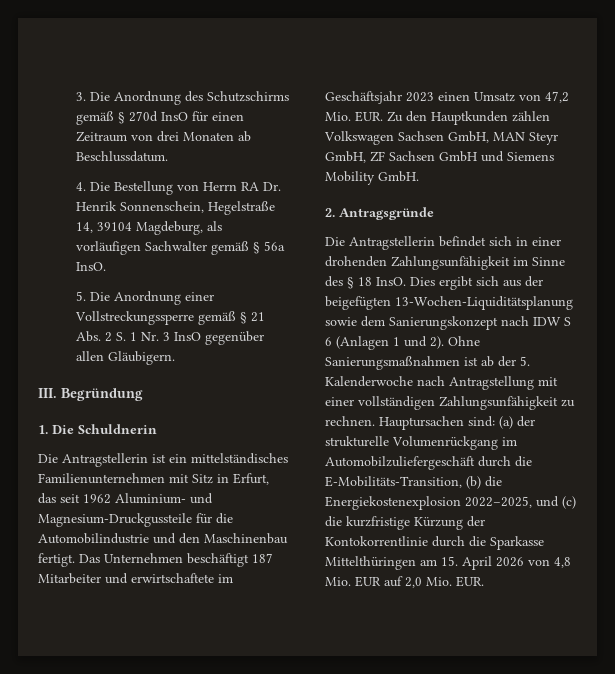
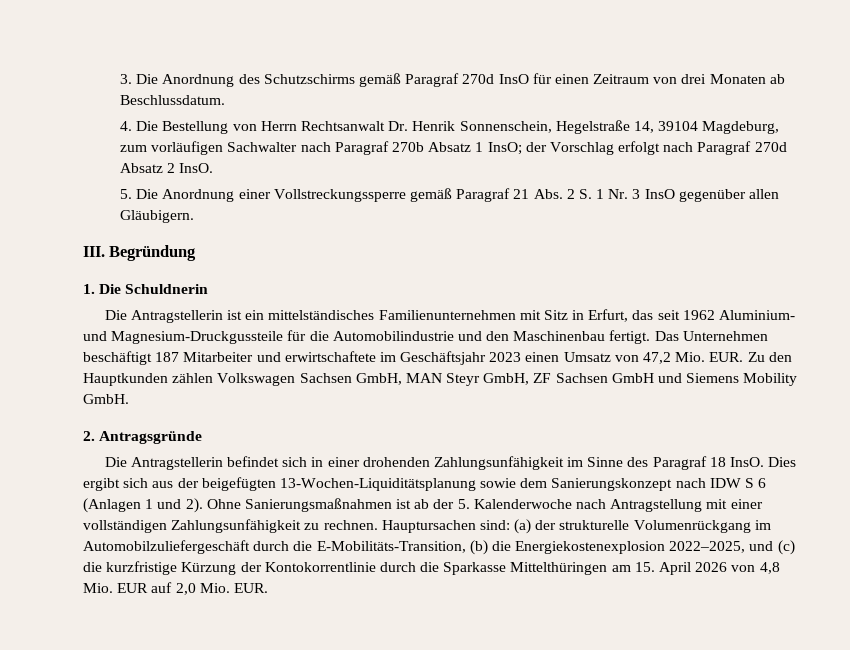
[118,112,126,124] § -> [405,73,460,87] Paragraf
[241,182,260,191] RA -> [301,121,386,131] Rechtsanwalt
[207,221,223,231] als -> [120,145,148,152] zum
[211,241,286,255] gemäß § 56a -> [300,141,787,155] [120,163,176,173] nach Paragraf 270b Absatz 1 InsO; der Vorschlag erfolgt nach Paragraf 270d Absatz 2
[240,312,248,324] § -> [456,188,511,202] Paragraf
[347,277,354,289] § -> [652,456,707,470] Paragraf

